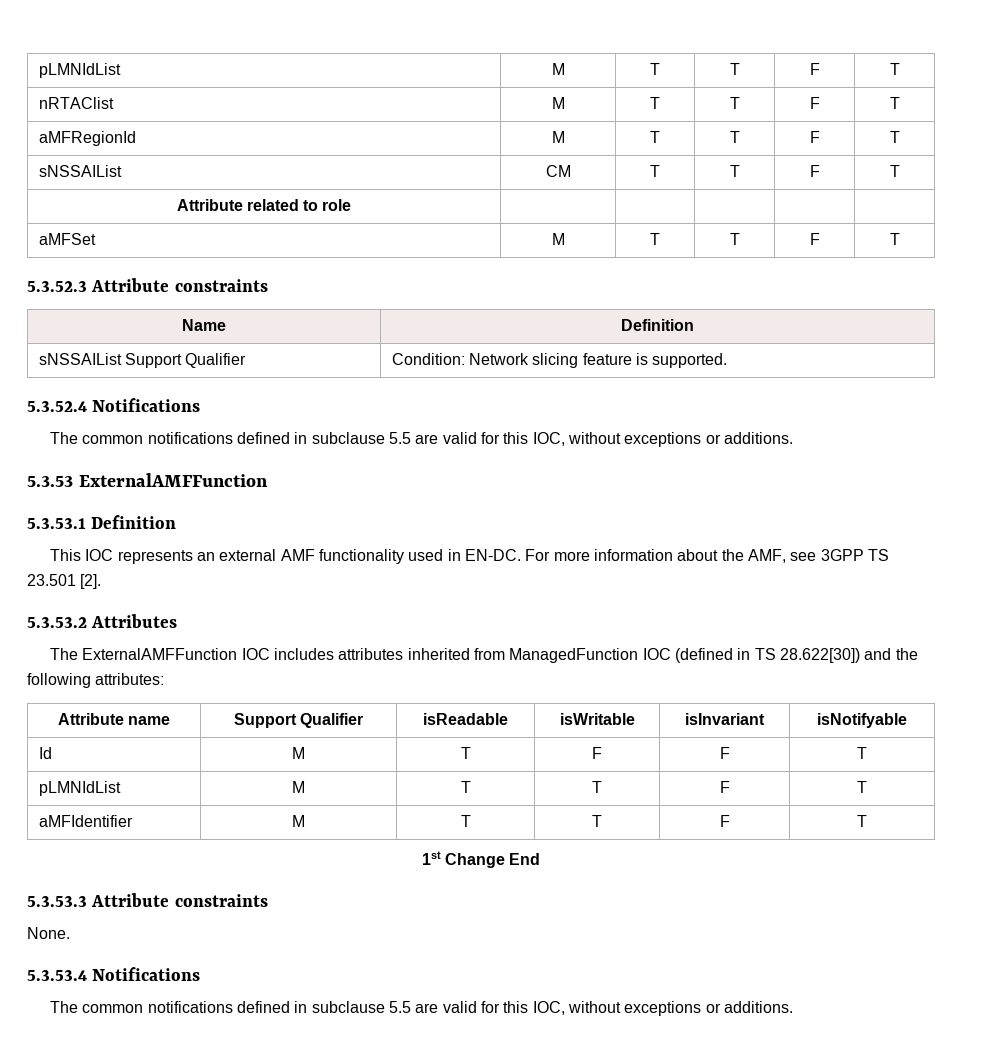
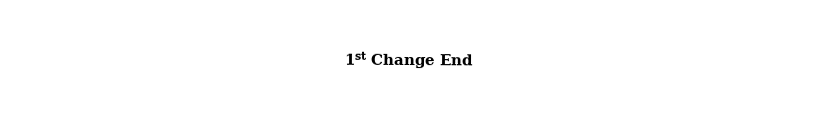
[38,63,121,78] [551,63,565,75] [650,63,660,75] [729,63,740,75] [809,63,820,75] [889,63,900,75] [38,97,114,109] [551,97,565,109] [650,97,660,109] [729,97,740,109] [809,97,820,109] [889,97,900,109] [38,131,136,146] [551,131,565,143] [650,131,660,143] [729,131,740,143] [809,131,820,143] [889,131,900,143] [38,165,122,177] [545,165,571,177] [650,165,660,177] [729,165,740,177] [809,165,820,177] [889,165,900,177] [176,199,352,211] [38,233,96,245] [551,233,565,245] [650,233,660,245] [729,233,740,245] [809,233,820,245] [889,233,900,245] [27,278,268,292] [182,319,226,331] [621,319,694,331] [38,353,247,368] [391,353,728,368] [27,398,201,412] [50,432,793,447] [27,473,268,487] [27,515,177,529] [50,549,889,564] [27,574,102,589] [27,614,178,628] [50,648,918,663] [27,673,165,688] [57,713,171,725] [233,713,364,728] [423,713,508,725] [559,713,635,725] [685,713,765,725] [817,713,907,728] [38,747,52,759] [292,747,305,759] [460,747,471,759] [592,747,602,759] [719,747,730,759] [857,747,867,759] [38,781,121,796] [292,781,305,793] [460,781,471,793] [592,781,602,793] [719,781,730,793] [857,781,867,793] [38,815,133,827] [292,815,305,827] [460,815,471,827] [592,815,602,827] [719,815,730,827] [857,815,867,827] [421,851,541,868] [27,893,268,907] [27,927,70,939] [27,967,201,981] [50,1001,793,1016] pLMNIdList | M | T | T | F | T // nRTAClist | M | T | T | F | T // aMFRegionId | M | T | T | F | T // sNSSAIList | CM | T | T | F | T // Attribute related to role | | | | | // aMFSet | M | T | T | F | T // 5.3.52.3 Attribute constraints // Name | Definition // sNSSAIList Support Qualifier | Condition: Network slicing feature is supported. // 5.3.52.4 Notifications // The common notifications defined in subclause 5.5 are valid for this IOC, without exceptions or additions. // 5.3.53 ExternalAMFFunction // 5.3.53.1 Definition // This IOC represents an external AMF functionality used in EN-DC. For more information about the AMF, see 3GPP TS 23.501 [2]. // 5.3.53.2 Attributes // The ExternalAMFFunction IOC includes attributes inherited from ManagedFunction IOC (defined in TS 28.622[30]) and the following attributes: // Attribute name | Support Qualifier | isReadable | isWritable | isInvariant | isNotifyable // Id | M | T | F | F | T // pLMNIdList | M | T | T | F | T // aMFIdentifier | M | T | T | F | T // 1st Change End // 5.3.53.3 Attribute constraints // None. // 5.3.53.4 Notifications // The common notifications defined in subclause 5.5 are valid for this IOC, without exceptions or additions. -> [343,51,474,69] 1st Change End

